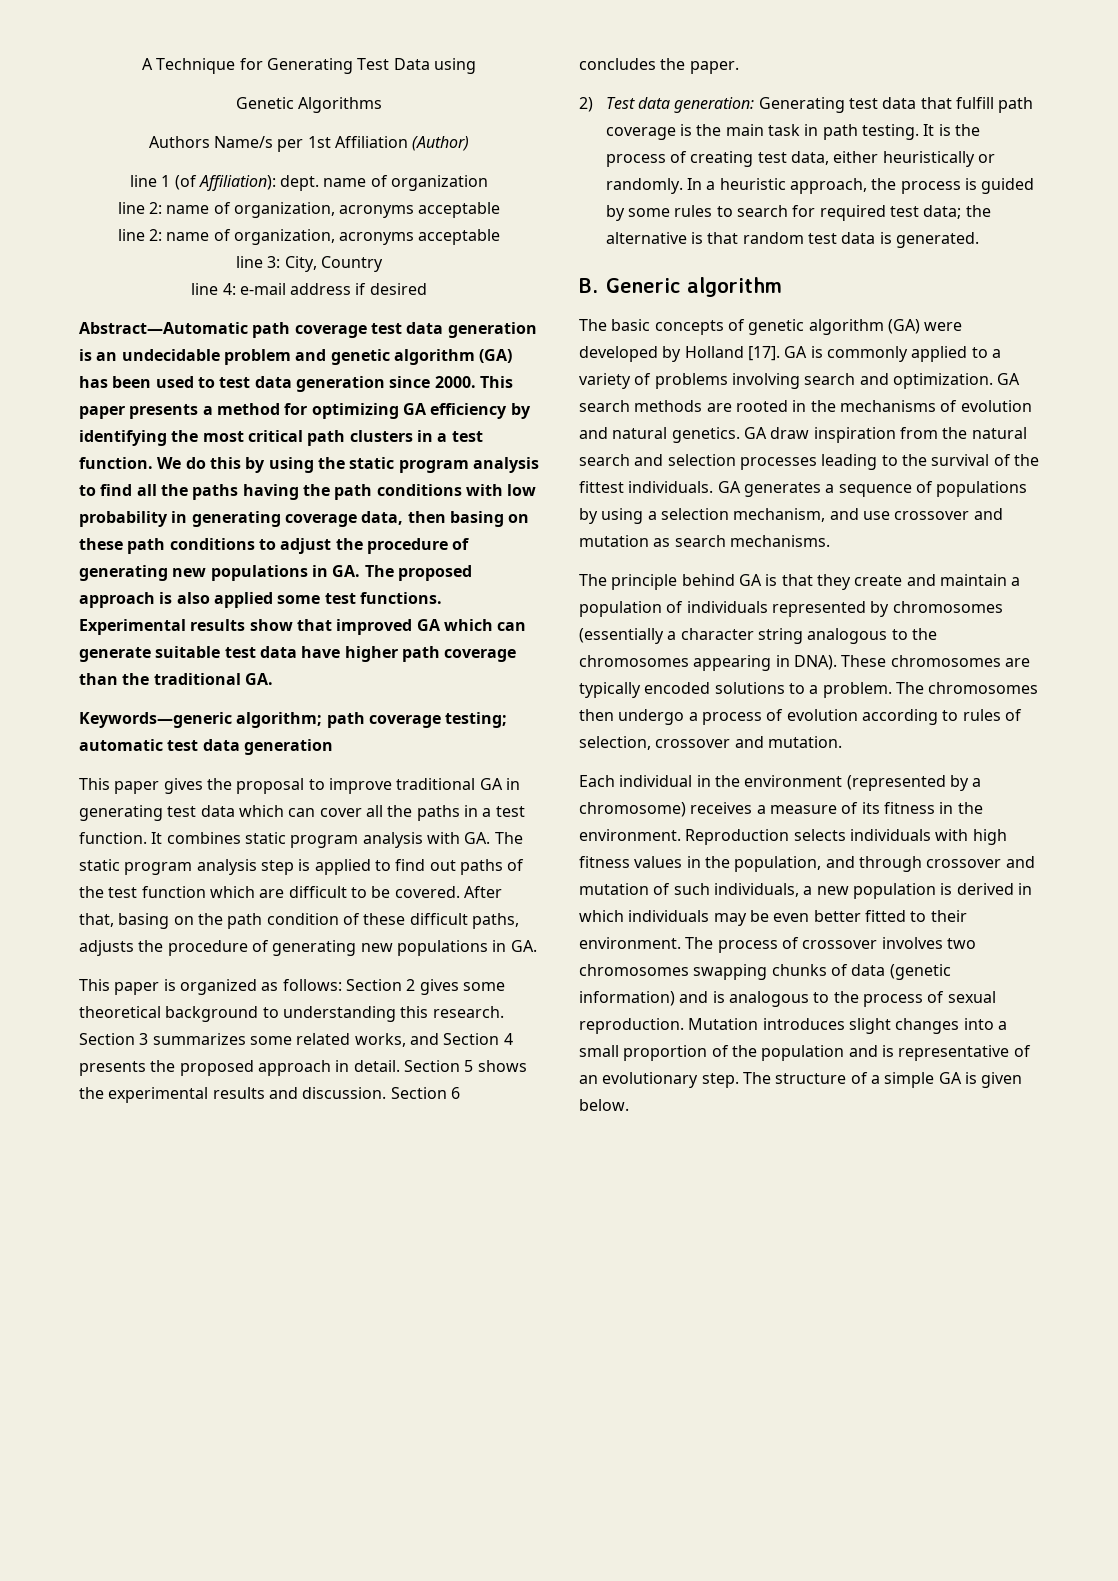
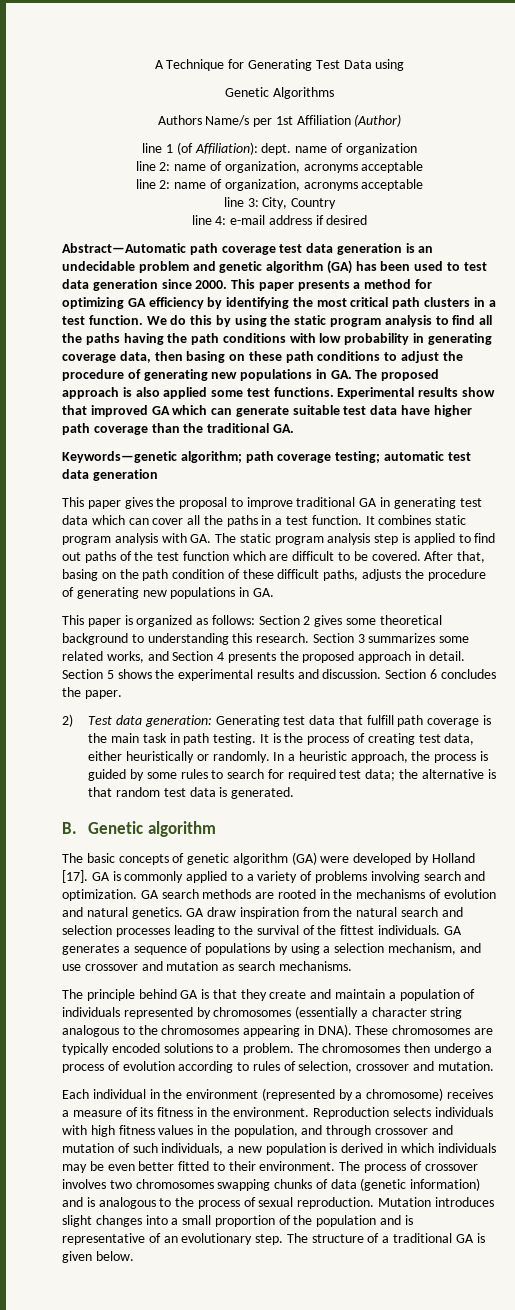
[79,712,232,728] Keywords—generic -> [62,451,177,463] Keywords—genetic
[606,278,681,293] Generic -> [88,821,144,834] Genetic
[884,1072,935,1088] simple -> [393,1233,453,1243] traditional

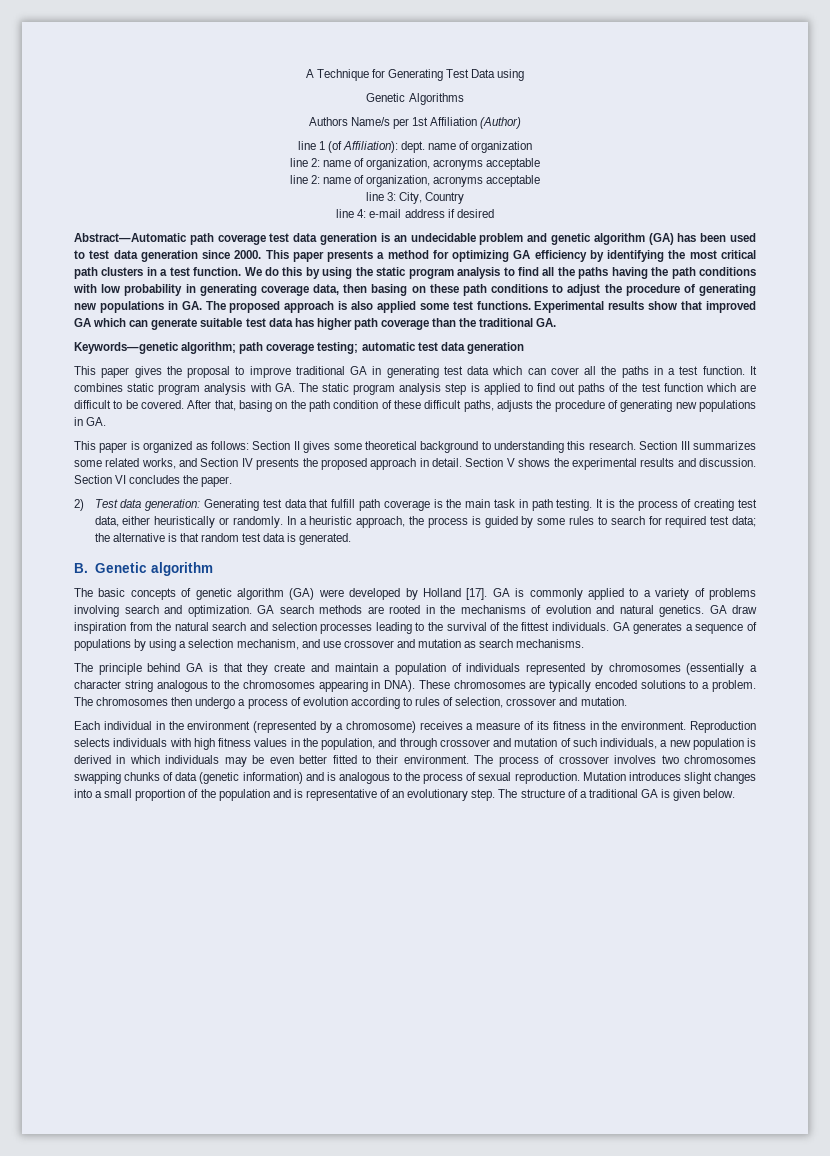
[401,405,431,415] have -> [294,318,314,327] has
[303,616,311,625] 2 -> [293,441,300,450] II
[357,634,365,643] 3 -> [680,441,690,450] III
[217,652,225,661] 4 -> [241,458,253,467] IV
[106,670,114,679] 5 -> [506,458,515,467] V
[430,669,438,679] 6 -> [115,475,127,484] VI

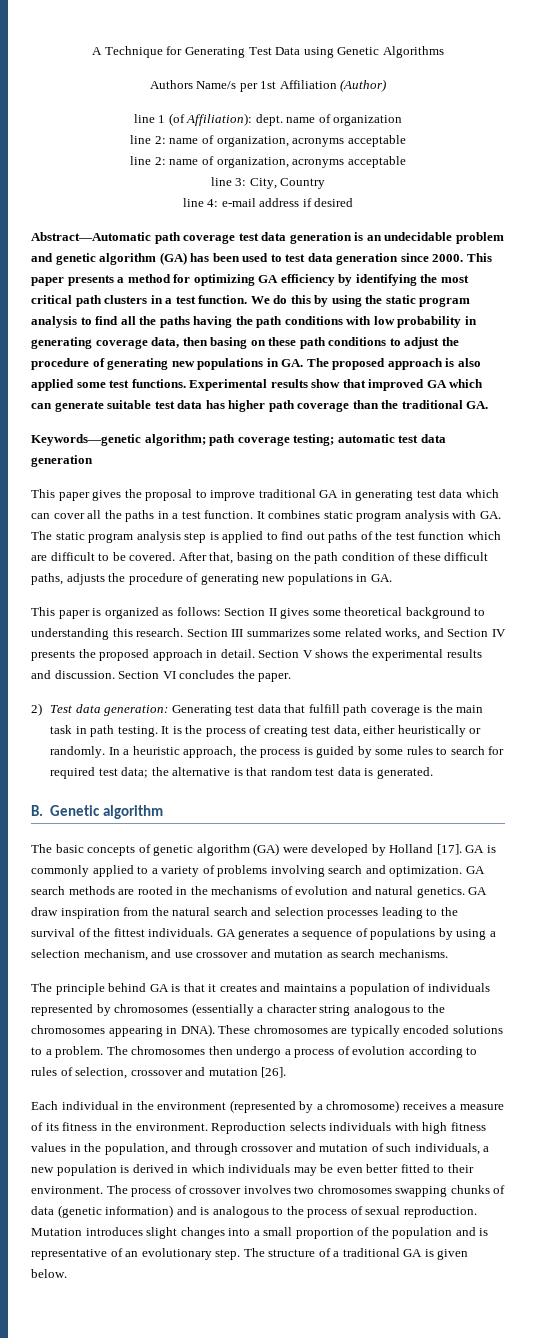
(525, 75) // -> (334, 52) none
[247,663,378,675] they create and maintain -> [208,983,337,992] it creates and maintains
[580,697,627,706] mutation. -> [208,1067,287,1078] mutation [26].

